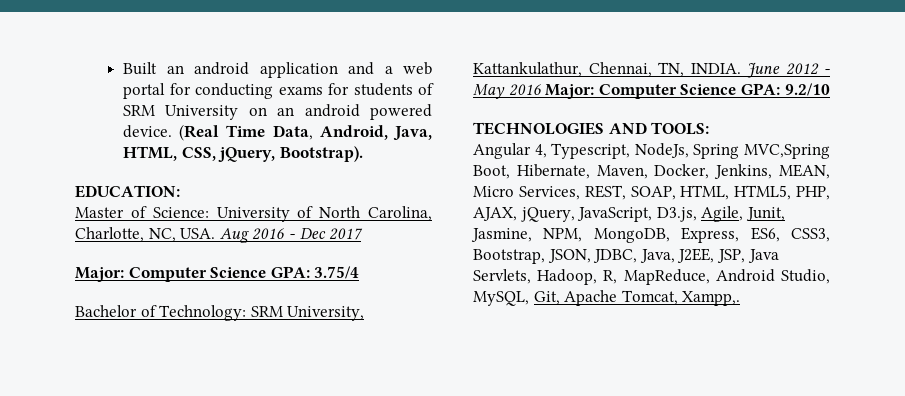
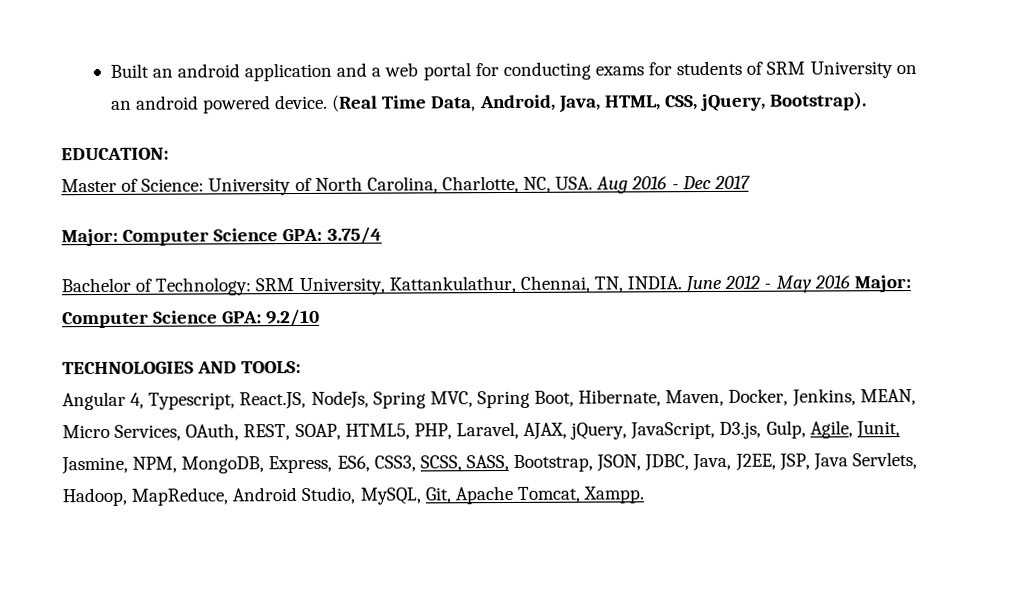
(631, 151) none -> [239,391,307,410] React.JS,
[744,144,830,159] MVC,Spring -> [429,390,530,409] MVC, Spring
(580, 193) none -> [185,423,240,441] OAuth,
[680,185,730,200] HTML, -> (341, 432) none
(830, 193) none -> [455,421,519,440] Laravel,
(697, 214) none -> [765,420,806,439] Gulp,
(830, 235) none -> [419,454,509,472] SCSS, SASS,
[603,270,618,284] R, -> (127, 497) none
[682,291,741,306] Xampp,. -> [583,486,645,504] Xampp.

